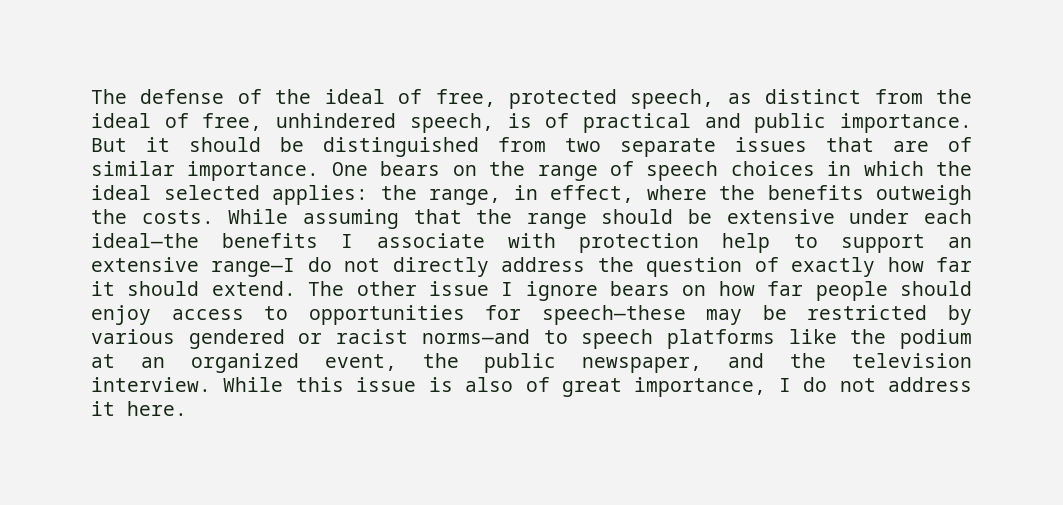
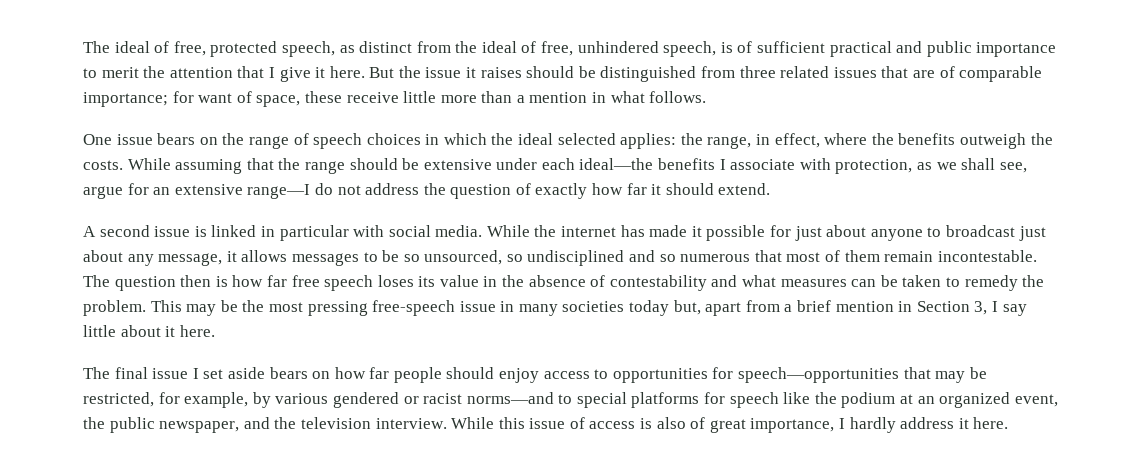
[91,89,312,104] The defense of the -> [83,41,110,53] The
(570, 120) none -> [757,41,826,53] sufficient
[840,113,973,133] [91,137,170,152] importance. But it -> [976,42,1057,57] [83,66,522,82] importance to merit the attention that I give it here. But the issue it raises
[565,138,716,157] two separate -> [739,66,830,78] three related
[91,161,368,181] similar importance. One -> [959,66,1043,82] [83,91,707,107] [83,134,153,145] comparable importance; for want of space, these receive little more than a mention in what follows. // One issue
[579,233,925,253] protection help to support -> [835,158,1027,174] [83,183,149,199] protection, as we shall see, argue for
[392,257,489,277] directly -> (361, 190) none
[308,281,598,301] The other issue I ignore -> [83,225,1046,241] [83,250,1037,266] [83,275,1045,291] [83,300,1027,316] [83,325,215,337] [83,367,265,379] // A second issue is linked in particular with social media. While the internet has made it possible for just about anyone to broadcast just about any message, it allows messages to be so unsourced, so undisciplined and so numerous that most of them remain incontestable. The question then is how far free speech loses its value in the absence of contestability and what measures can be taken to remedy the problem. This may be the most pressing free-speech issue in many societies today but, apart from a brief mention in Section 3, I say little about it here. // The final issue I set aside
[541,305,928,325] speech—these may be restricted -> [738,367,987,383] [83,392,249,408] speech—opportunities that may be restricted, for example,
[581,329,775,349] speech platforms -> [576,392,779,408] special platforms for speech
(417, 384) none -> [569,417,636,429] of access
[803,377,876,392] do not -> [849,417,896,433] hardly

